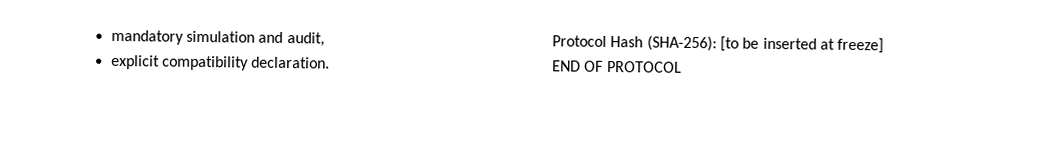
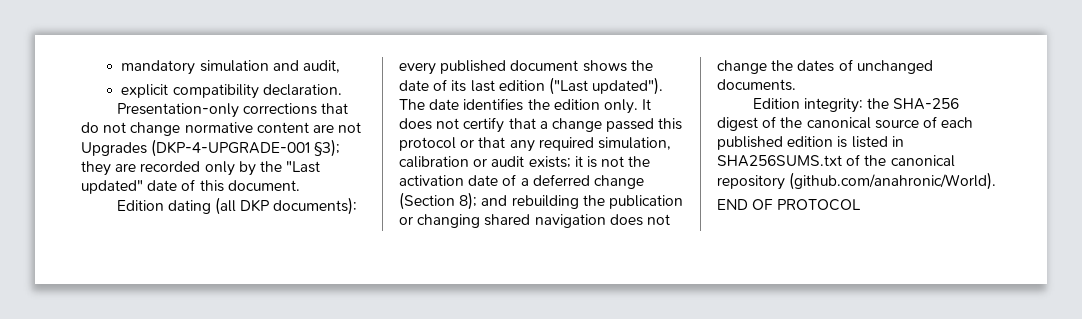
[552,35,885,54] Protocol Hash (SHA-256): [to be inserted at freeze] -> [116,103,348,118] [81,122,362,136] [81,139,341,157] [81,161,321,176] [81,179,300,194] [116,197,358,215] [399,60,653,75] [399,77,664,95] [399,98,652,114] [399,117,683,133] [399,137,671,152] [399,156,651,168] [399,174,644,189] [399,192,683,210] [399,214,670,228] [717,59,933,74] [717,79,796,91] [752,98,960,113] [717,116,974,131] [717,136,904,150] [717,154,955,167] [717,172,997,190] Presentation-only corrections that do not change normative content are not Upgrades (DKP-4-UPGRADE-001 §3); they are recorded only by the "Last updated" date of this document. // Edition dating (all DKP documents): every published document shows the date of its last edition ("Last updated"). The date identifies the edition only. It does not certify that a change passed this protocol or that any required simulation, calibration or audit exists; it is not the activation date of a deferred change (Section 8); and rebuilding the publication or changing shared navigation does not change the dates of unchanged documents. // Edition integrity: the SHA-256 digest of the canonical source of each published edition is listed in SHA256SUMS.txt of the canonical repository (github.com/anahronic/World).

